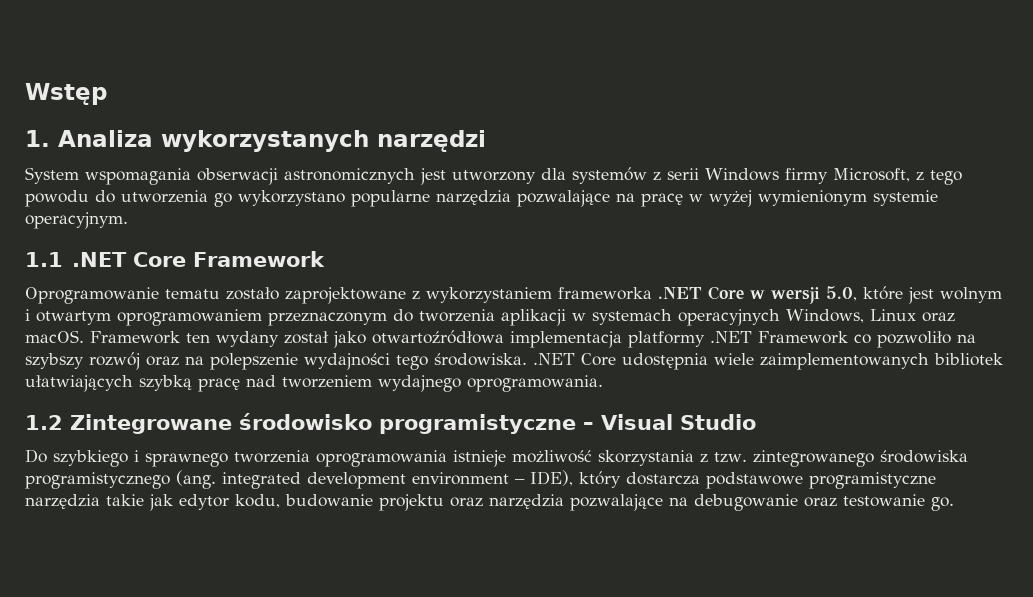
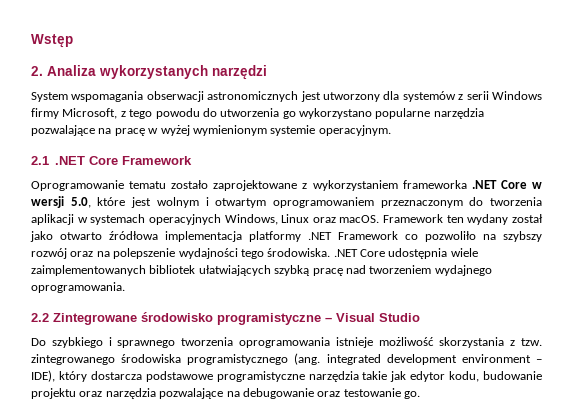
[25,130,50,147] 1. -> [31,66,43,76] 2.
[25,252,63,267] 1.1 -> [31,156,49,165] 2.1
[372,330,504,344] otwartoźródłowa -> [60,231,158,240] otwarto źródłowa
[25,415,63,430] 1.2 -> [31,313,49,322] 2.2

